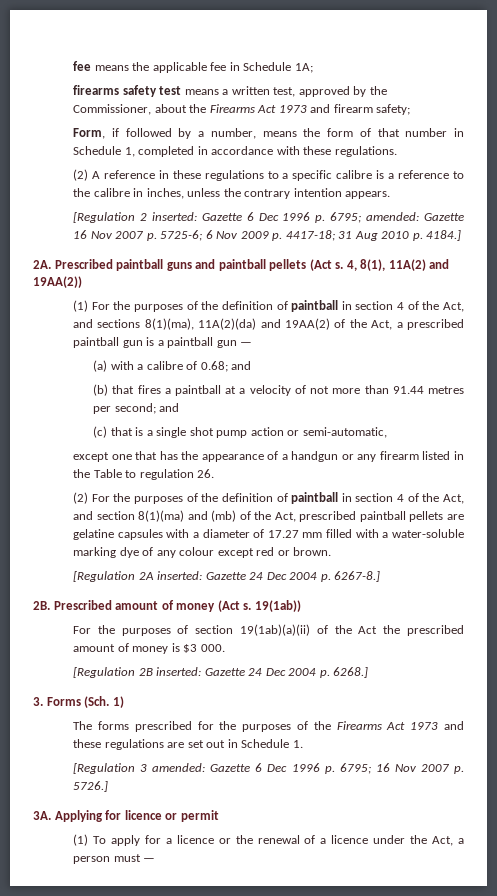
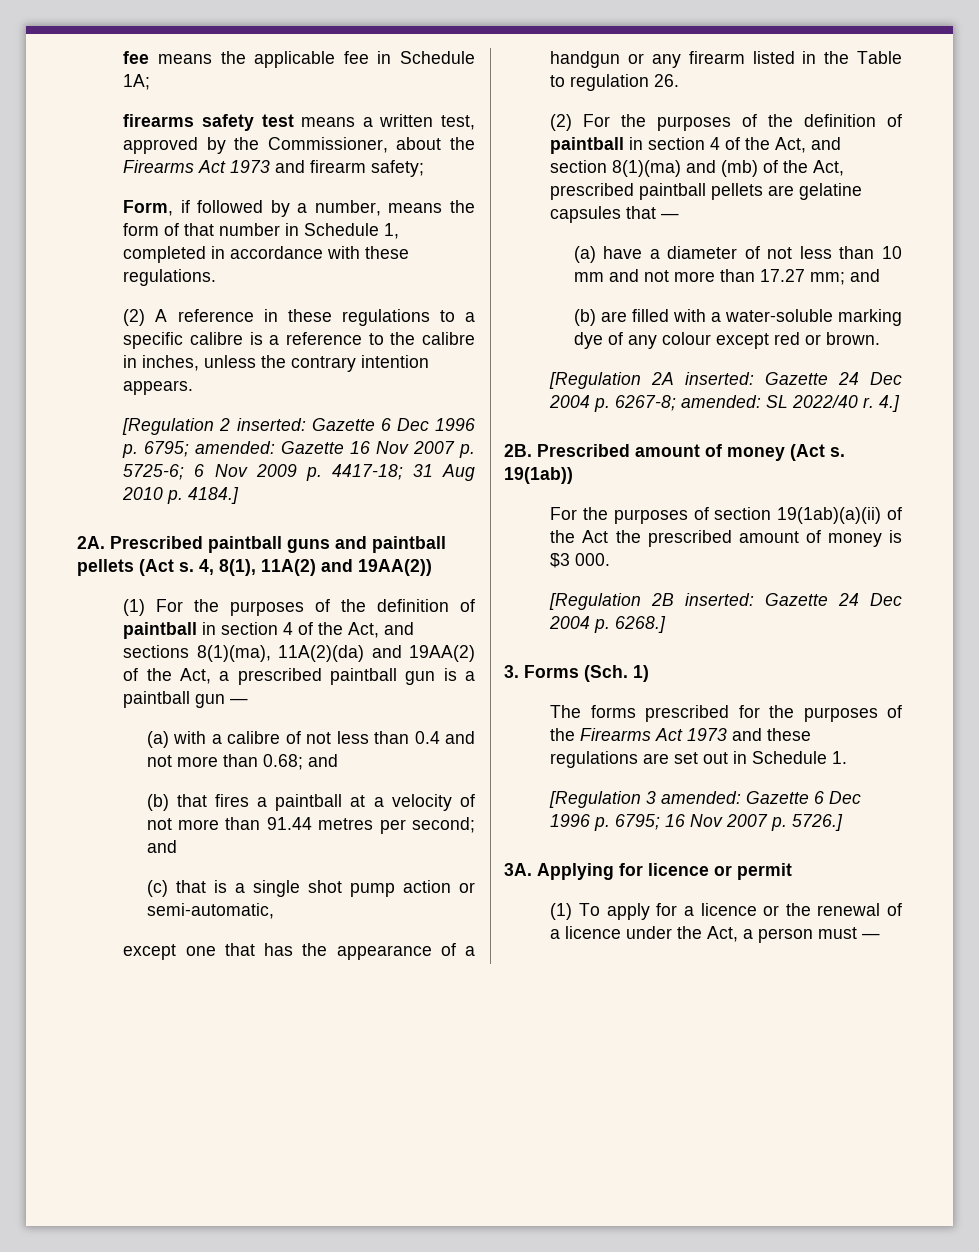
(198, 365) none -> [306,731,475,744] [146,754,258,767] not less than 0.4 and not more than
[166,529,323,538] with a diameter of 17.27 mm -> [626,206,680,219] [573,246,902,263] [573,269,880,285] [573,309,627,326] that — // (a) have a diameter of not less than 10 mm and not more than 17.27 mm; and // (b) are
[334,571,381,582] 6267-8.] -> [615,395,901,412] 6267-8; amended: SL 2022/40 r. 4.]

